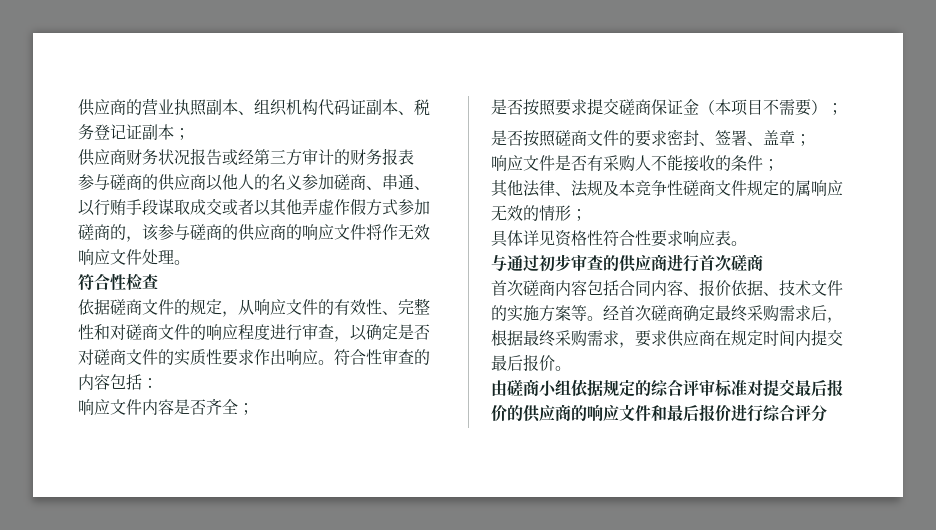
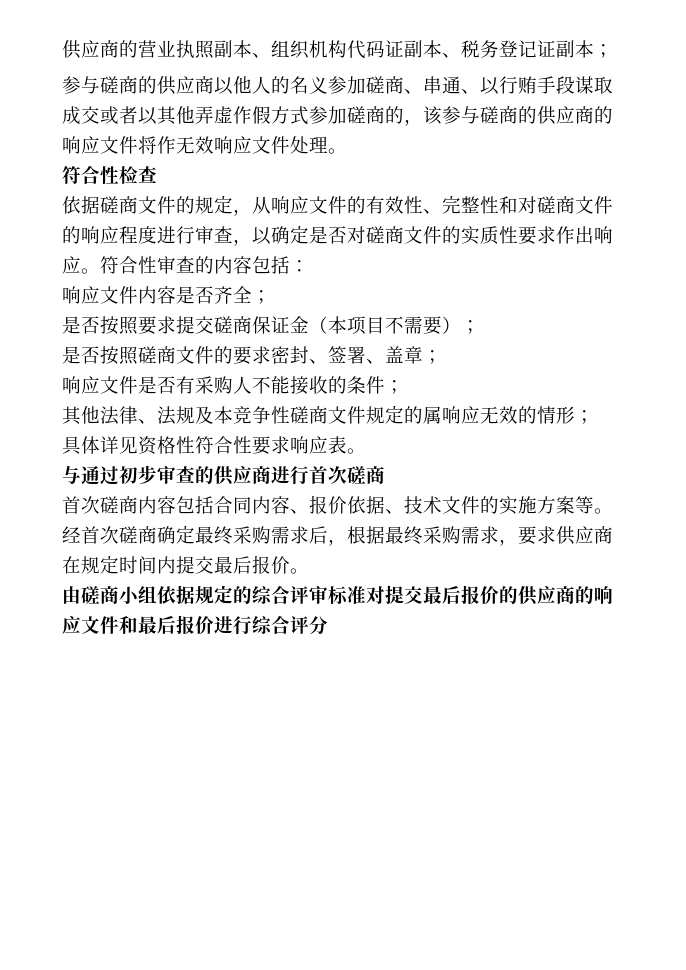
[78,148,414,166] // 供应商财务状况报告或经第三方审计的财务报表 -> (613, 51) none

